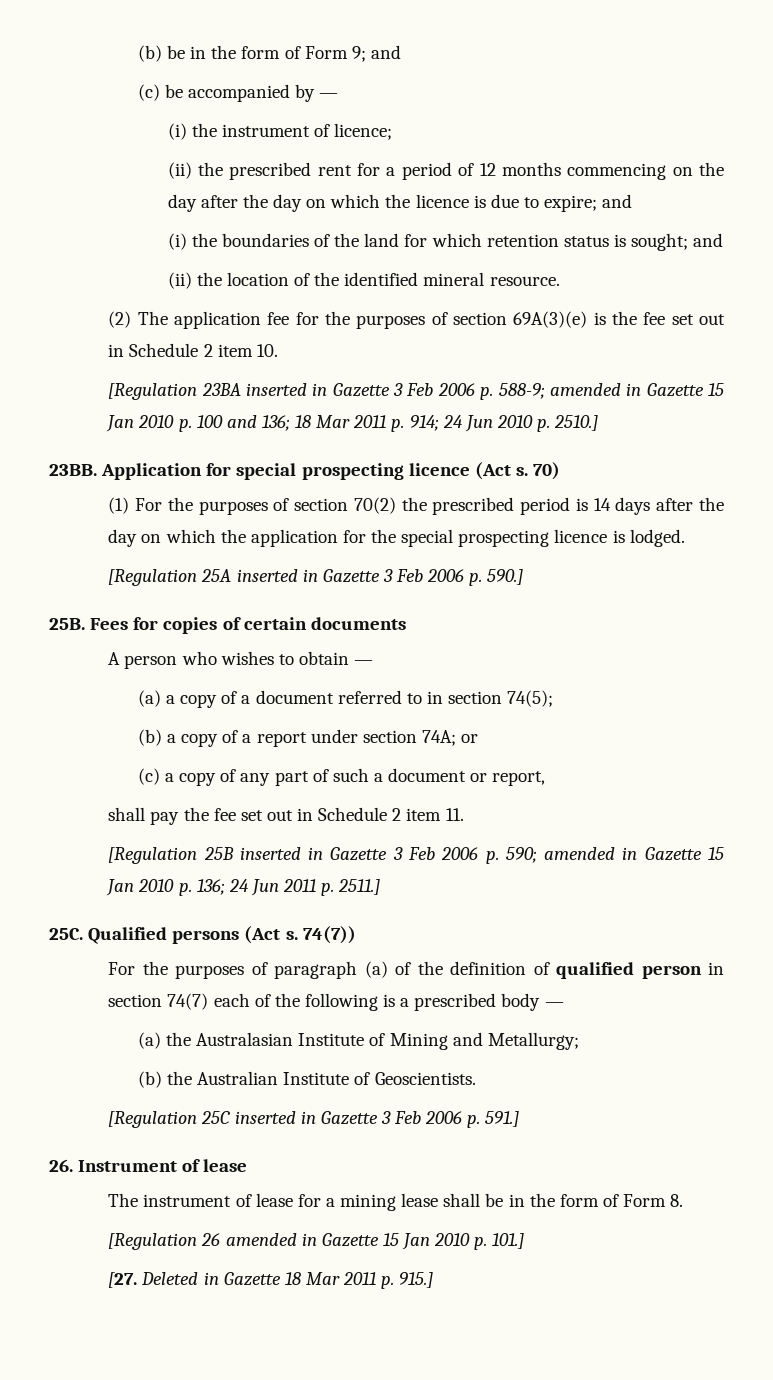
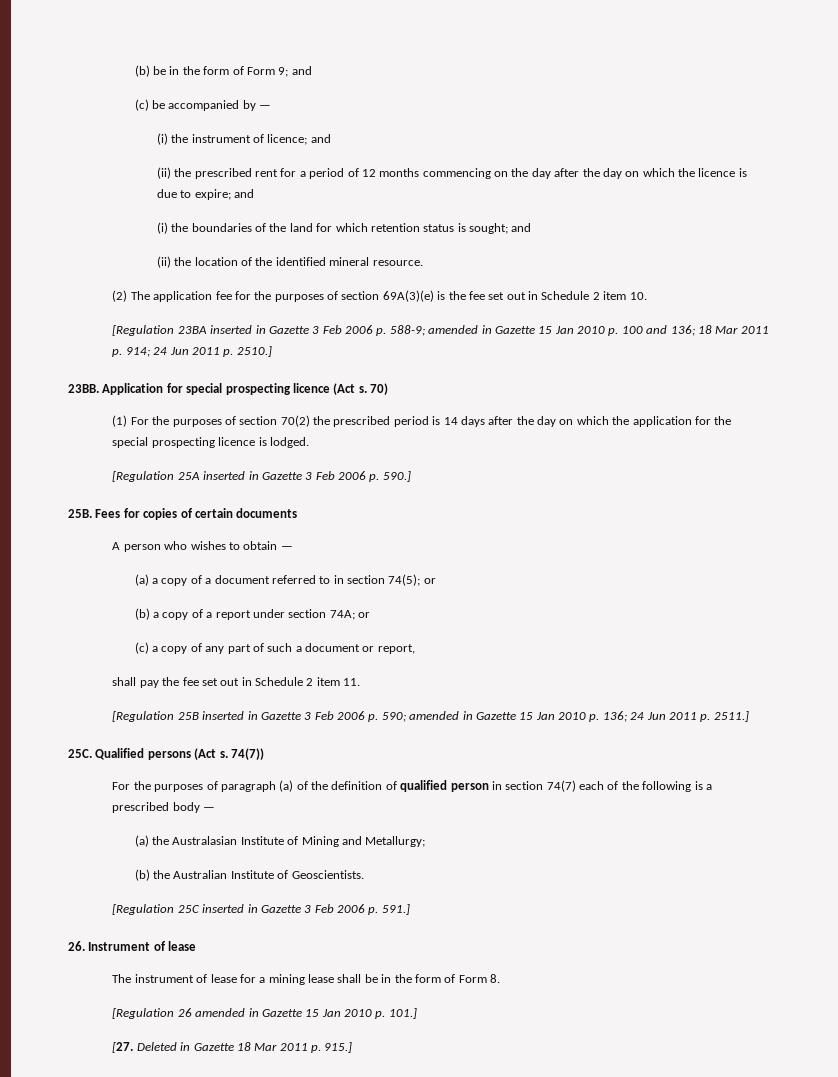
(393, 131) none -> [310,134,331,143] and
[496,415,533,428] 2010 -> [191,347,220,355] 2011
(554, 698) none -> [423,578,436,584] or

